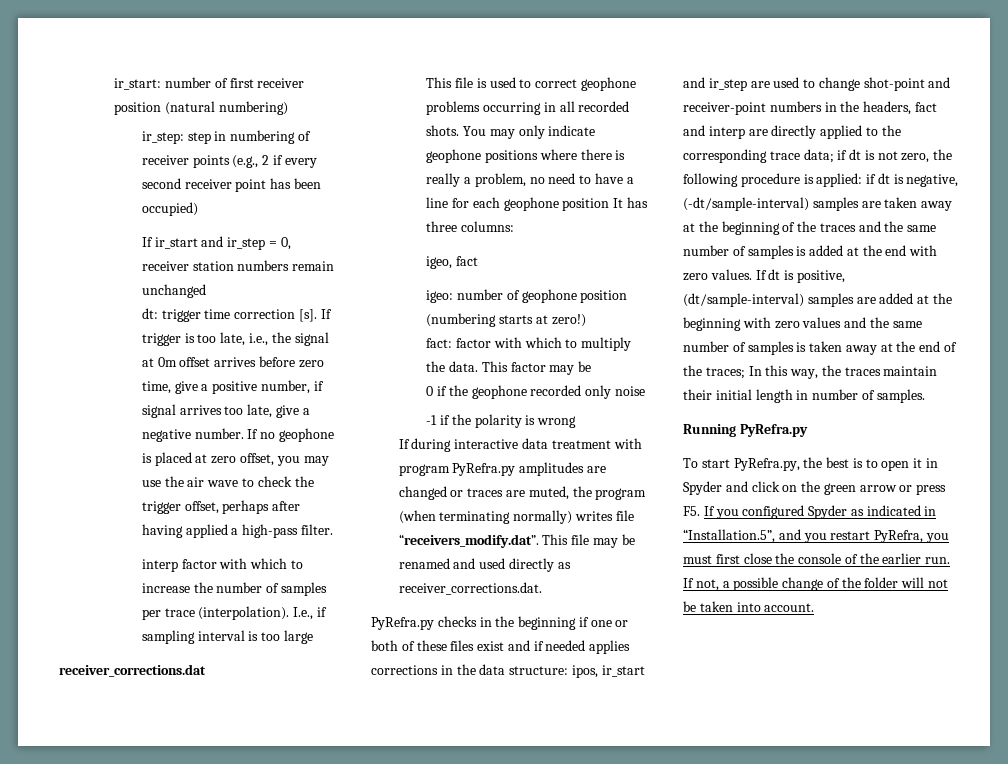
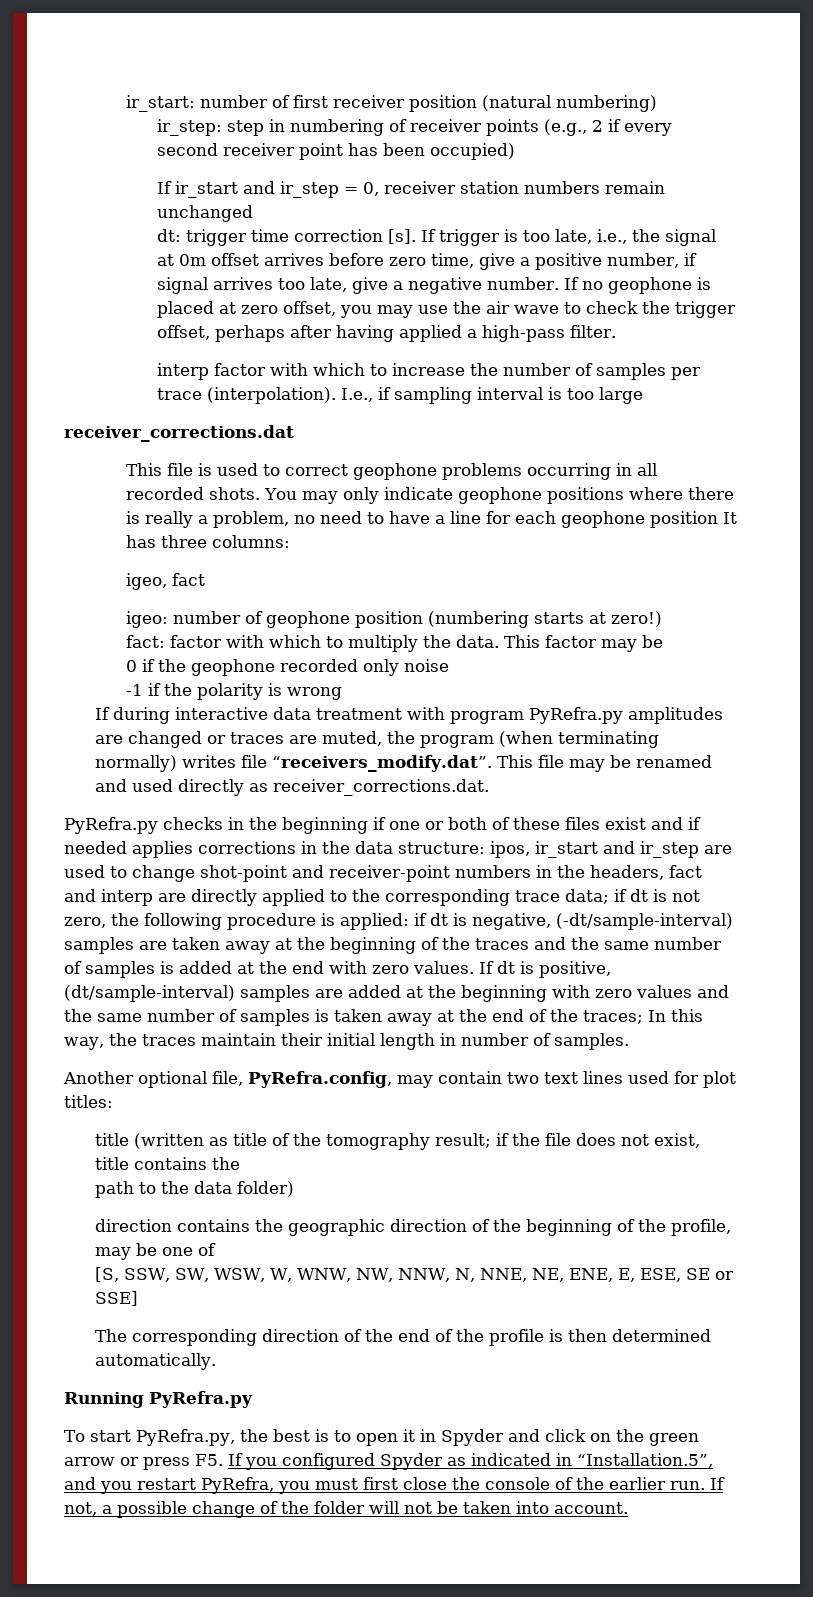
(925, 396) none -> [63,1071,736,1088] [64,1095,113,1108] [94,1133,700,1150] [94,1157,240,1170] [94,1181,294,1198] [94,1219,731,1236] [94,1243,216,1260] [94,1267,734,1282] [94,1291,138,1306] [94,1329,711,1346] [94,1353,216,1370] // Another optional file, PyRefra.config, may contain two text lines used for plot titles: // title (written as title of the tomography result; if the file does not exist, title contains the // path to the data folder) // direction contains the geographic direction of the beginning of the profile, may be one of // [S, SSW, SW, WSW, W, WNW, NW, NNW, N, NNE, NE, ENE, E, ESE, SE or SSE] // The corresponding direction of the end of the profile is then determined automatically.

